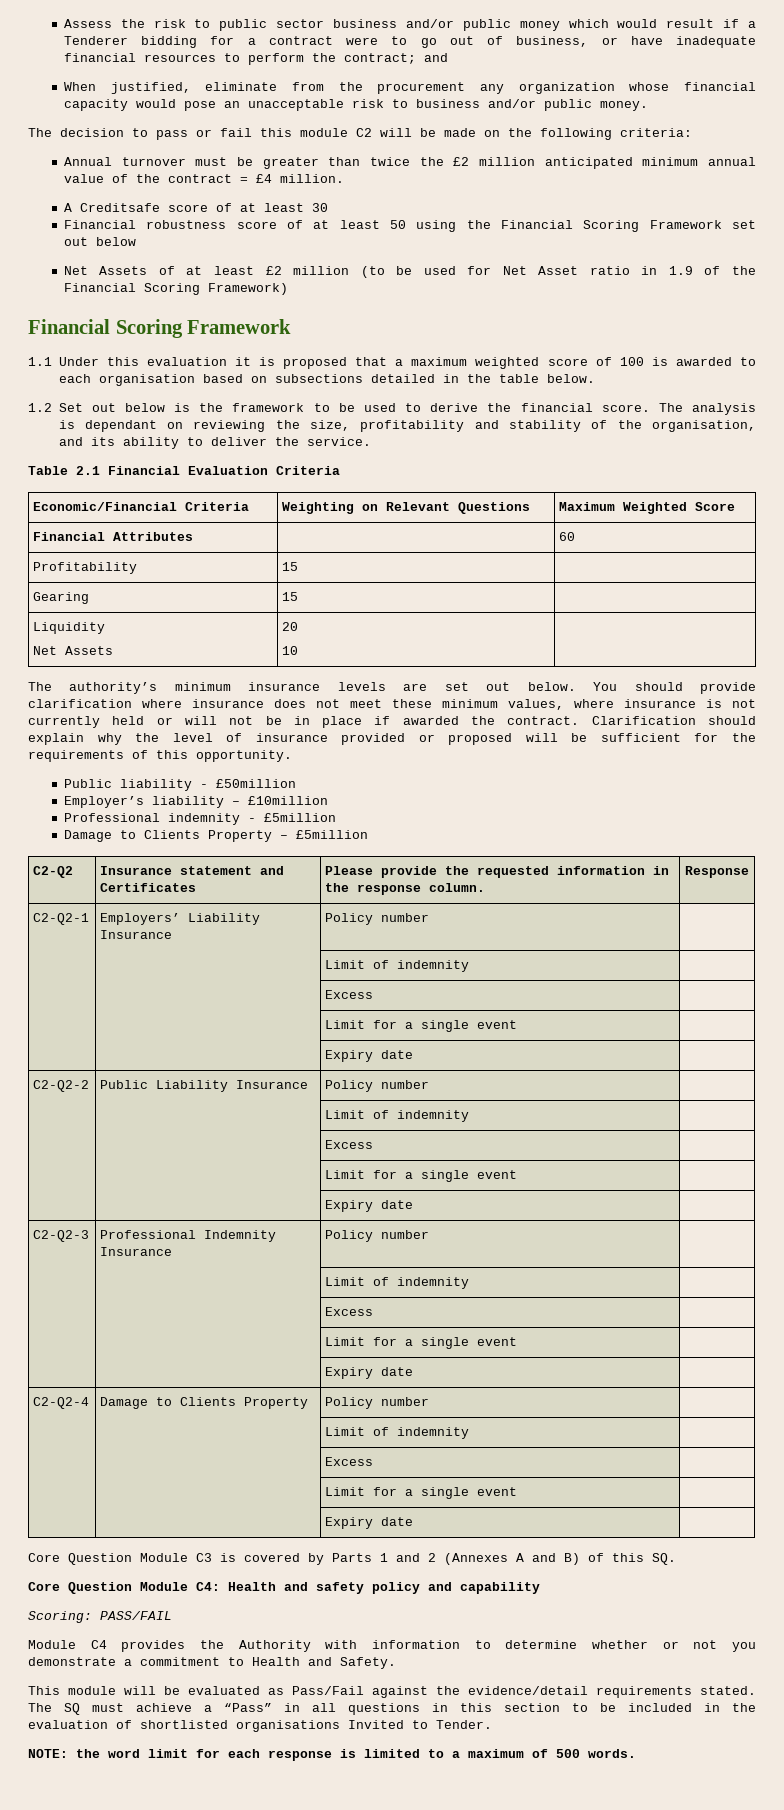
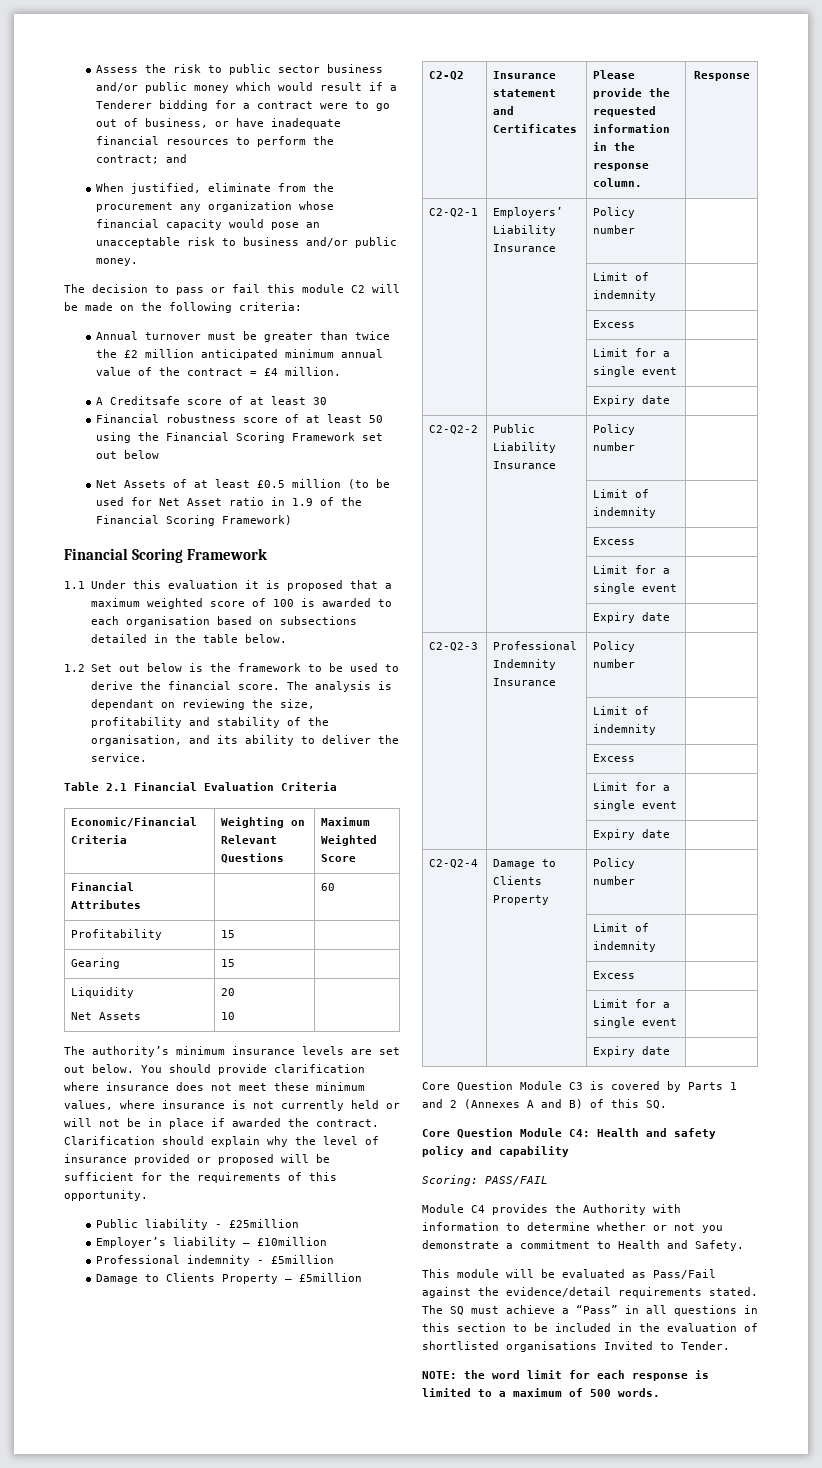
[265,266,282,275] £2 -> [257,480,286,488] £0.5
[215,779,296,788] £50million -> [229,1219,300,1228] £25million

